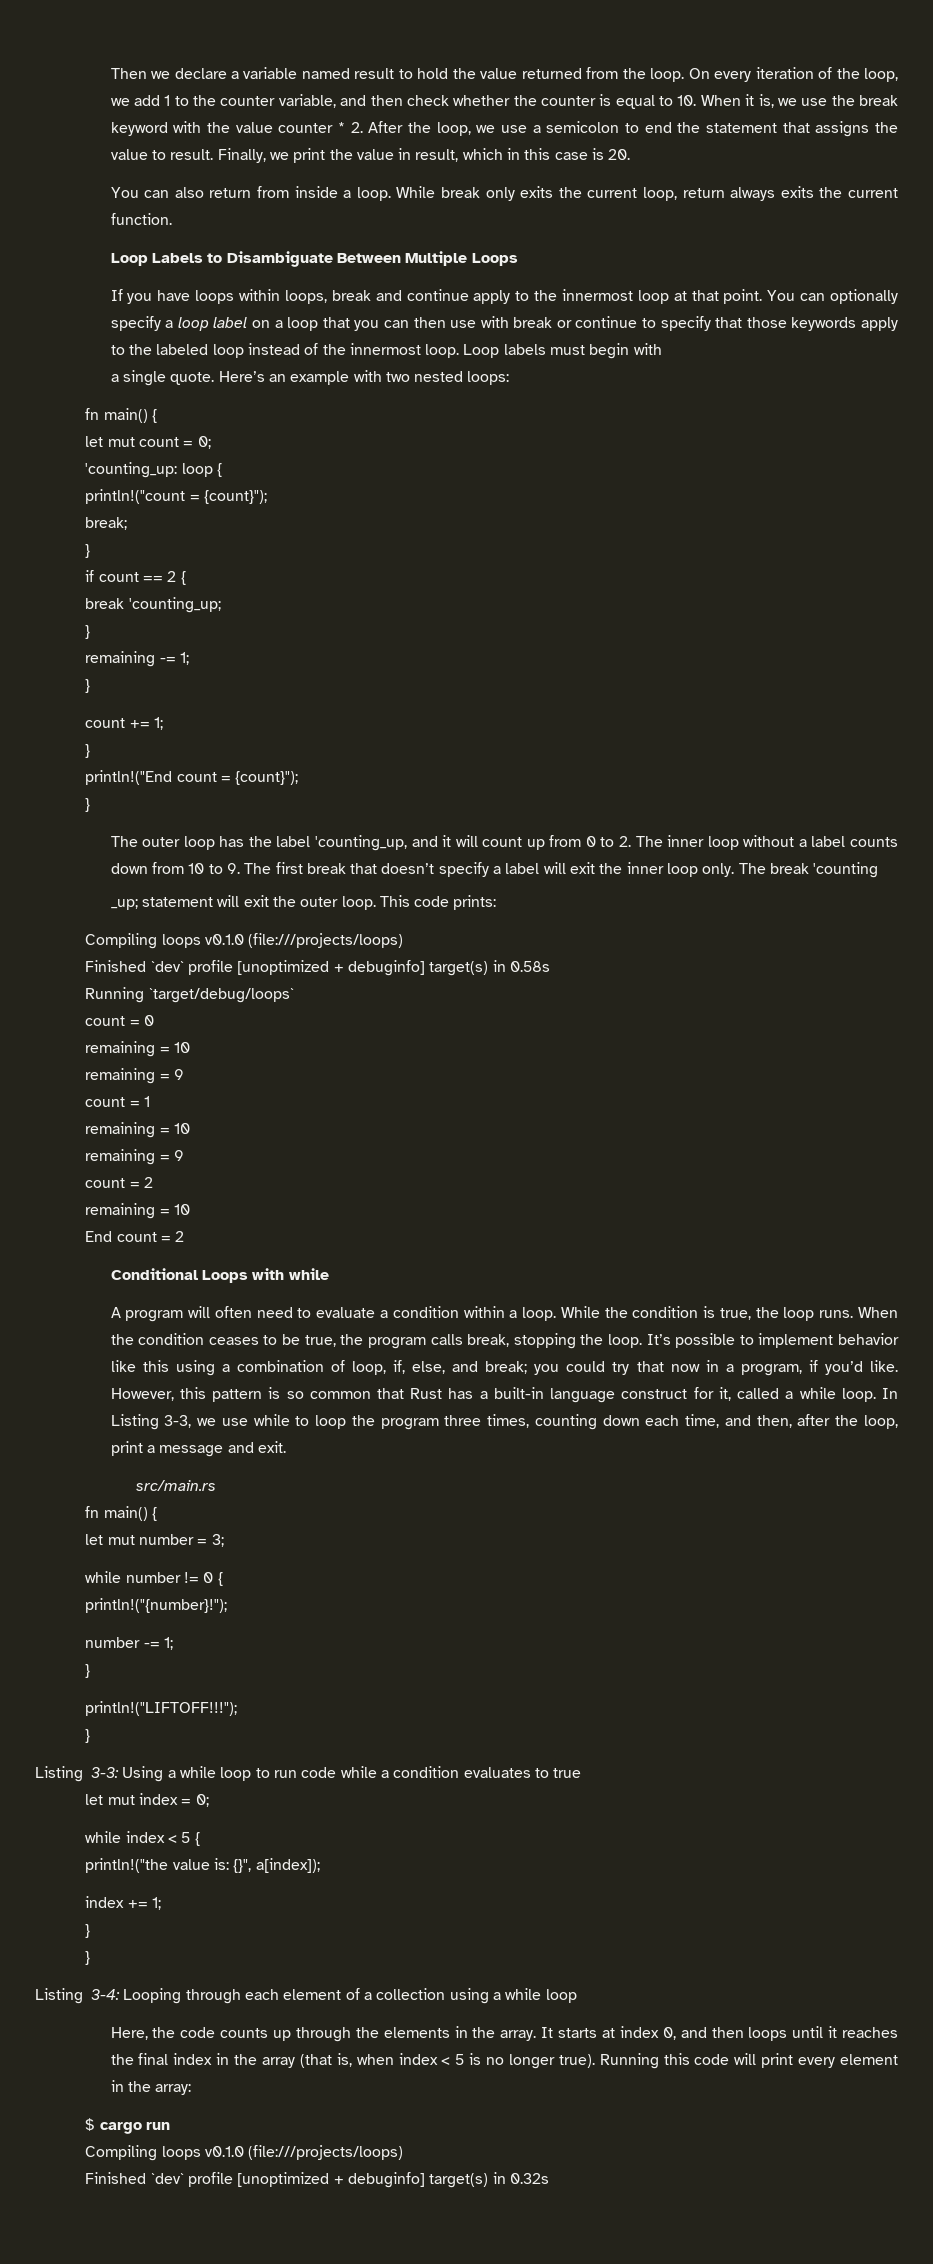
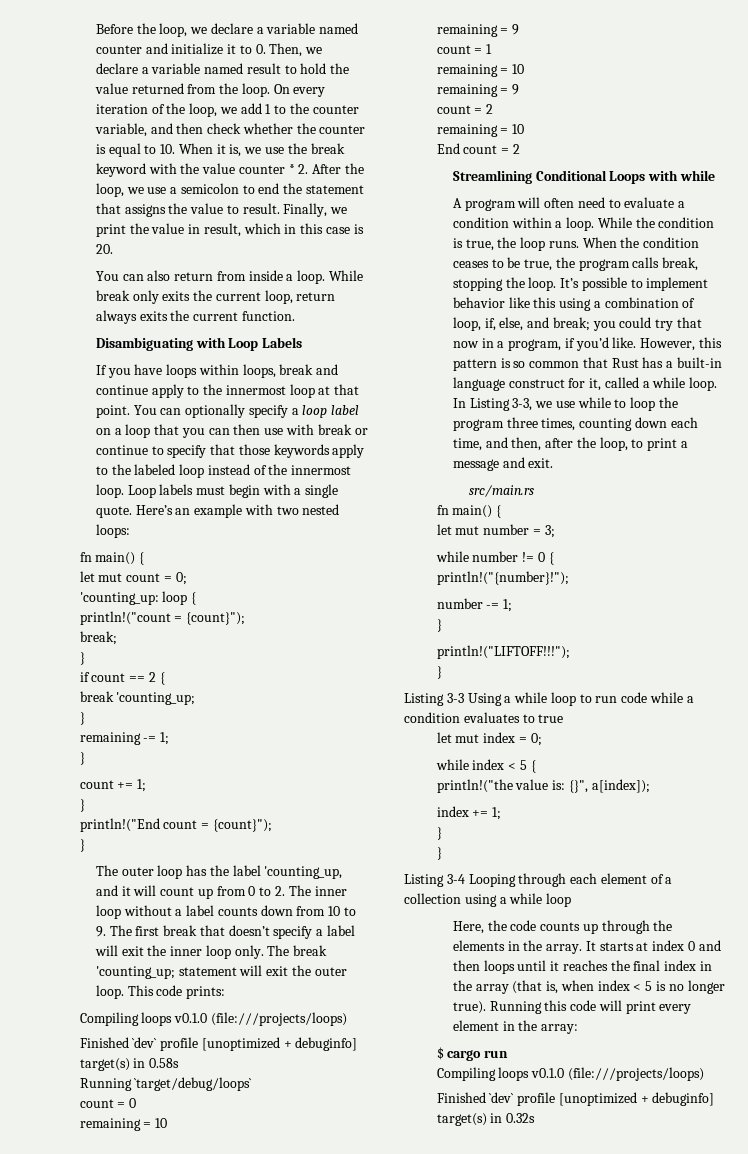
[110,68,147,79] Then -> [95,23,359,37] [95,43,303,57] Before the loop, we declare a variable named counter and initialize it to 0. Then,
(172, 219) none -> [95,337,226,351] Disambiguating with
[207,251,518,267] to Disambiguate Between Multiple Loops -> (303, 342) none
(662, 349) // -> (291, 489) none
[813,862,879,878] [110,899,138,910] 'counting // _up; -> [95,966,175,979] 'counting_up;
(185, 1236) none -> [452,170,532,184] Streamlining
(898, 1422) none -> [631,439,644,448] to
[91,1767,119,1778] 3-3: -> [446,693,464,703] 3-3
[91,1989,120,2000] 3-4: -> [446,874,465,884] 3-4
[662,2027,676,2040] 0, -> [688,941,696,951] 0

